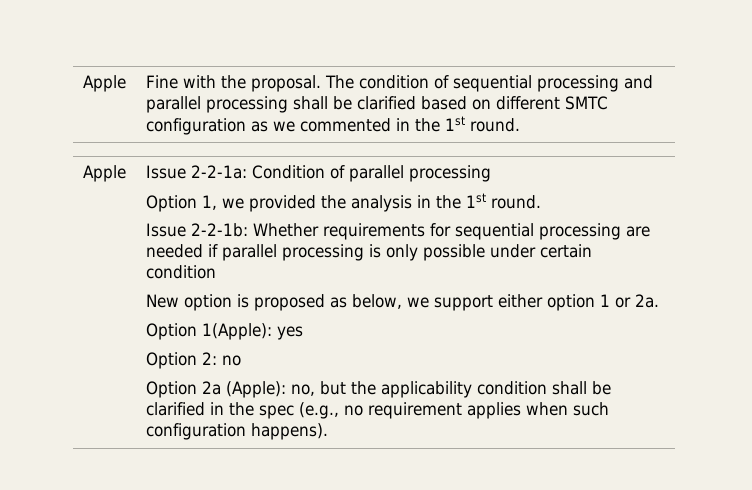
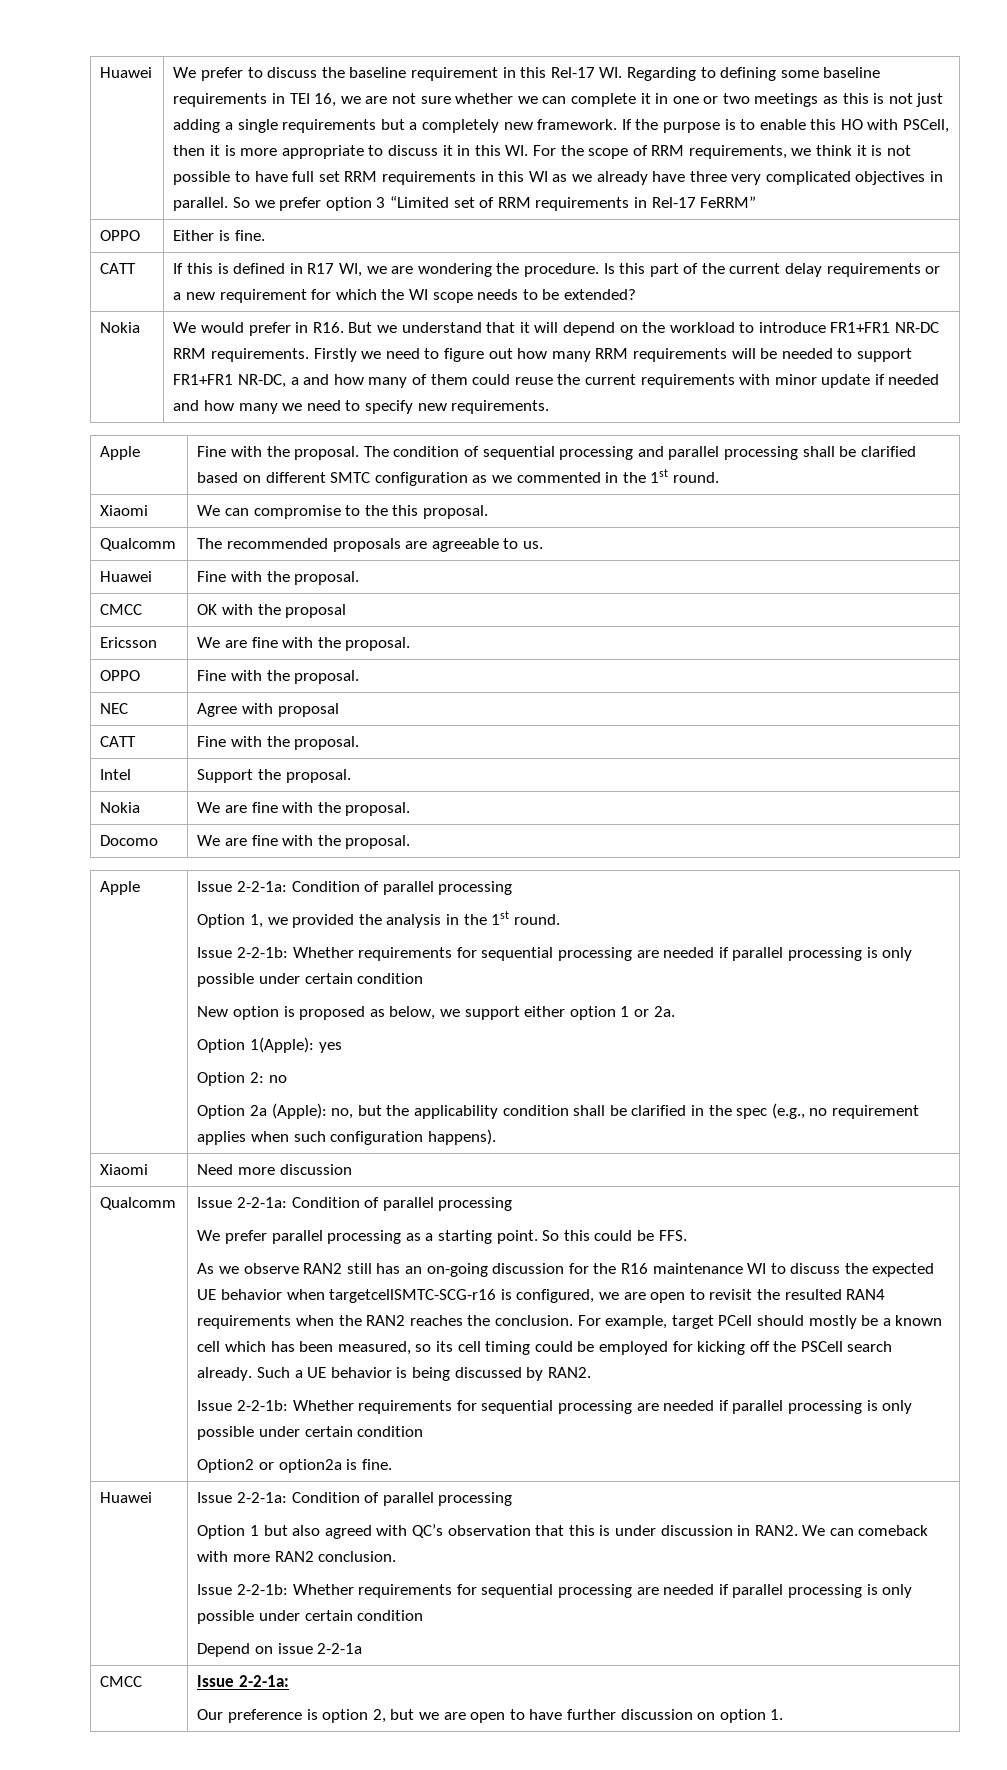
(82, 83) none -> [100,67,153,78] [173,67,881,81] [173,93,944,107] [173,119,950,133] [173,145,911,159] [173,171,944,185] [173,196,757,211] [100,230,141,241] [173,230,265,241] [100,263,137,274] [173,263,941,277] [173,289,636,303] [100,322,141,333] [173,322,940,336] [173,348,912,362] [173,374,940,388] [173,400,550,414] Huawei | We prefer to discuss the baseline requirement in this Rel-17 WI. Regarding to defining some baseline requirements in TEI 16, we are not sure whether we can complete it in one or two meetings as this is not just adding a single requirements but a completely new framework. If the purpose is to enable this HO with PSCell, then it is more appropriate to discuss it in this WI. For the scope of RRM requirements, we think it is not possible to have full set RRM requirements in this WI as we already have three very complicated objectives in parallel. So we prefer option 3 “Limited set of RRM requirements in Rel-17 FeRRM” // OPPO | Either is fine. // CATT | If this is defined in R17 WI, we are wondering the procedure. Is this part of the current delay requirements or a new requirement for which the WI scope needs to be extended? // Nokia | We would prefer in R16. But we understand that it will depend on the workload to introduce FR1+FR1 NR-DC RRM requirements. Firstly we need to figure out how many RRM requirements will be needed to support FR1+FR1 NR-DC, a and how many of them could reuse the current requirements with minor update if needed and how many we need to specify new requirements. //
(520, 125) none -> [100,505,149,516] [197,505,488,519] [100,538,177,551] [197,538,543,552] [100,571,153,582] [197,571,360,585] [100,604,143,615] [197,604,347,618] [100,637,158,648] [197,637,411,651] [100,670,141,681] [197,670,360,684] [100,703,129,714] [197,703,339,717] [100,736,137,747] [197,736,360,750] [100,769,132,780] [197,769,351,783] [100,802,141,813] [197,802,411,816] [100,835,159,846] [197,835,411,849] // Xiaomi | We can compromise to the this proposal. // Qualcomm | The recommended proposals are agreeable to us. // Huawei | Fine with the proposal. // CMCC | OK with the proposal // Ericsson | We are fine with the proposal. // OPPO | Fine with the proposal. // NEC | Agree with proposal // CATT | Fine with the proposal. // Intel | Support the proposal. // Nokia | We are fine with the proposal. // Docomo | We are fine with the proposal.
(328, 431) none -> [100,1164,149,1175] [197,1164,352,1175] [100,1197,177,1210] [197,1197,513,1211] [197,1230,687,1244] [197,1263,935,1277] [197,1289,886,1303] [197,1315,943,1329] [197,1341,893,1355] [197,1367,591,1381] [197,1400,913,1414] [197,1426,424,1440] [197,1459,392,1473] [100,1492,153,1503] [197,1492,513,1506] [197,1524,929,1539] [197,1551,397,1562] [197,1584,913,1598] [197,1610,424,1624] [197,1643,363,1657] [100,1676,143,1687] [197,1675,290,1687] [197,1709,784,1723] // Xiaomi | Need more discussion // Qualcomm | Issue 2-2-1a: Condition of parallel processing // We prefer parallel processing as a starting point. So this could be FFS. // As we observe RAN2 still has an on-going discussion for the R16 maintenance WI to discuss the expected UE behavior when targetcellSMTC-SCG-r16 is configured, we are open to revisit the resulted RAN4 requirements when the RAN2 reaches the conclusion. For example, target PCell should mostly be a known cell which has been measured, so its cell timing could be employed for kicking off the PSCell search already. Such a UE behavior is being discussed by RAN2. // Issue 2-2-1b: Whether requirements for sequential processing are needed if parallel processing is only possible under certain condition // Option2 or option2a is fine. // Huawei | Issue 2-2-1a: Condition of parallel processing // Option 1 but also agreed with QC’s observation that this is under discussion in RAN2. We can comeback with more RAN2 conclusion. // Issue 2-2-1b: Whether requirements for sequential processing are needed if parallel processing is only possible under certain condition // Depend on issue 2-2-1a // CMCC | Issue 2-2-1a: // Our preference is option 2, but we are open to have further discussion on option 1.

